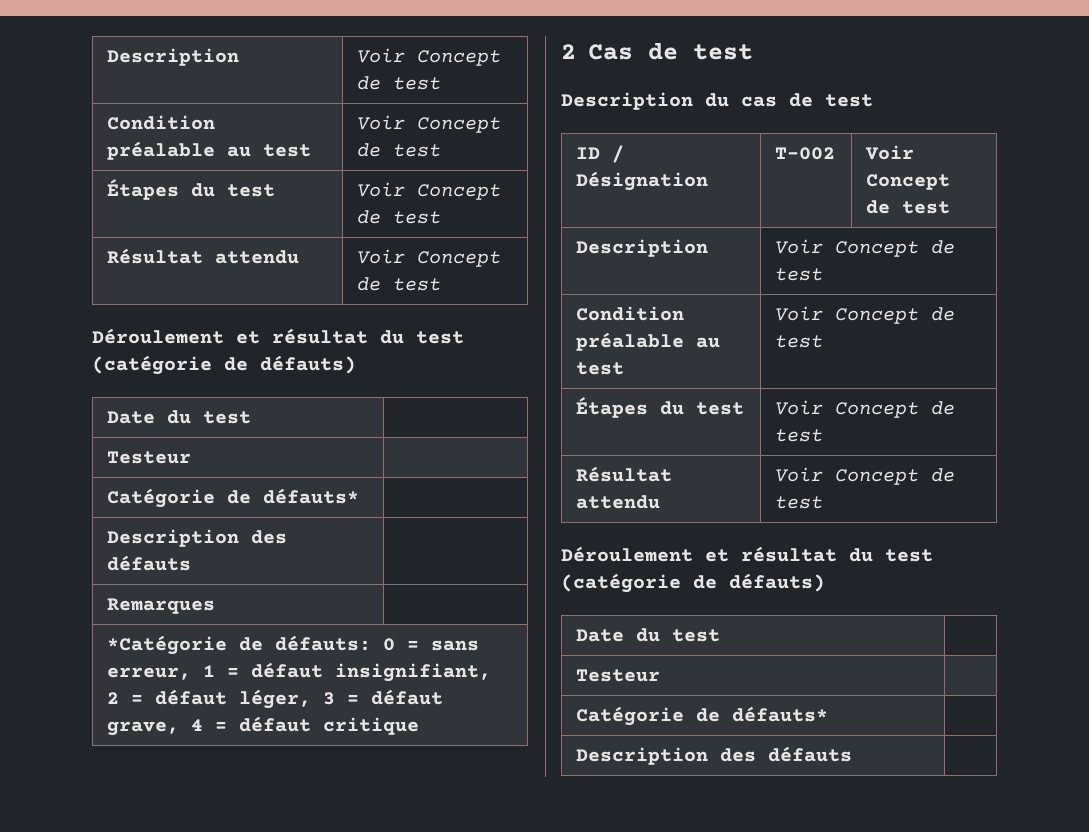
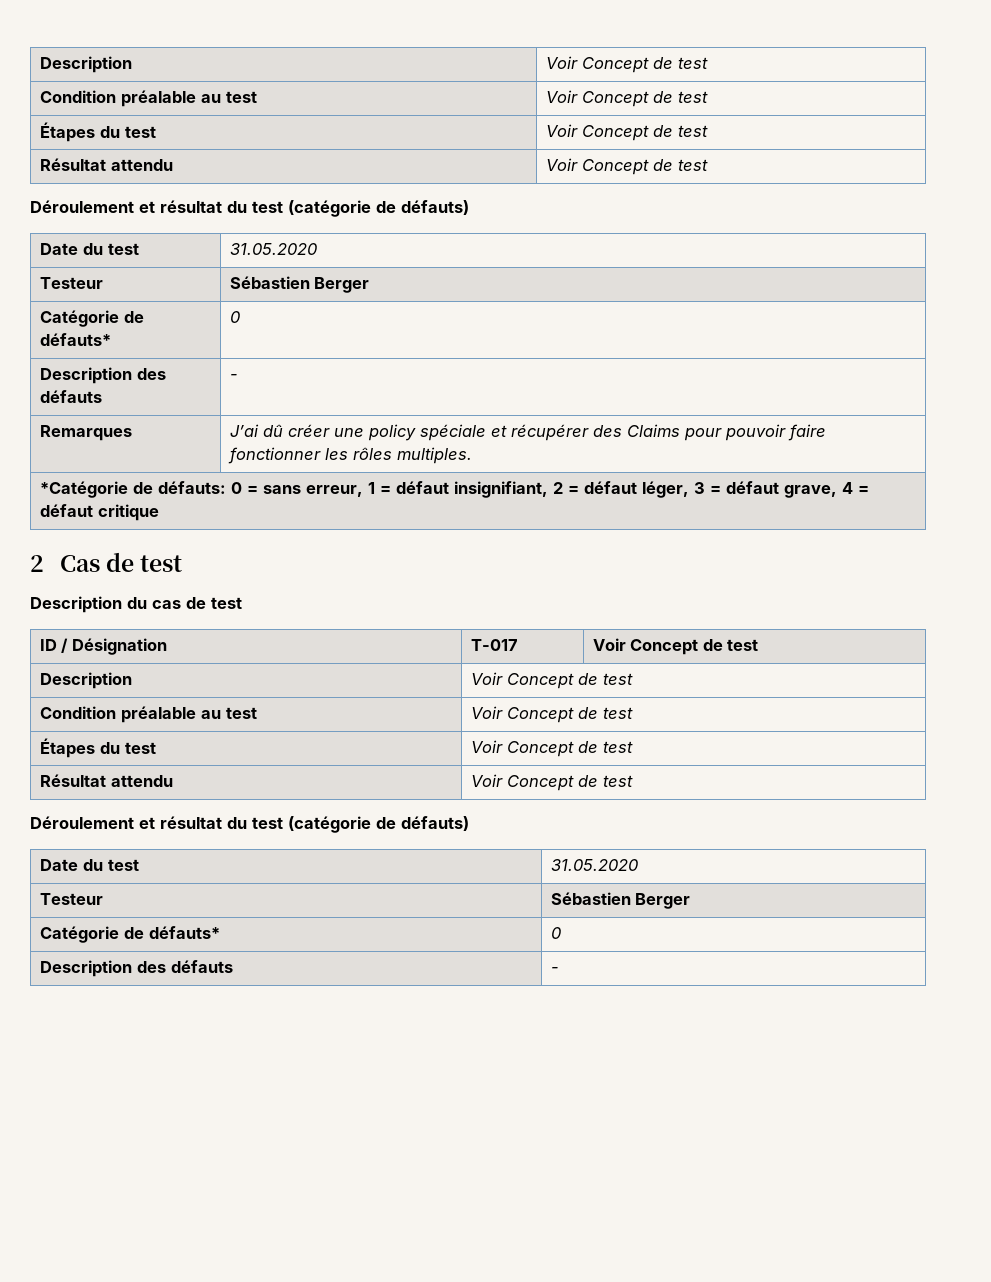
[106,451,191,464] [106,488,359,508] [106,529,287,547] [106,555,191,571] // Testeur | // Catégorie de défauts* | // Description des défauts | -> [229,243,318,255] [39,277,103,289] [229,276,370,293] [39,310,144,327] [39,333,111,346] [229,311,241,323] [39,367,166,384] [39,390,102,403] [229,374,238,380] 31.05.2020 // Testeur | Sébastien Berger // Catégorie de défauts* | 0 // Description des défauts | -
(215, 606) none -> [229,424,826,441] [227,447,472,464] J’ai dû créer une policy spéciale et récupérer des Claims pour pouvoir faire fonctionner les rôles multiples.
[774,147,835,160] T-002 -> [470,639,518,651] T-017
[575,669,660,682] [575,706,828,726] [575,746,852,765] // Testeur | // Catégorie de défauts* | // Description des défauts | -> [550,859,639,871] [39,893,103,905] [550,892,691,909] [39,926,220,943] [550,927,562,939] [39,960,233,977] [550,967,559,973] 31.05.2020 // Testeur | Sébastien Berger // Catégorie de défauts* | 0 // Description des défauts | -

